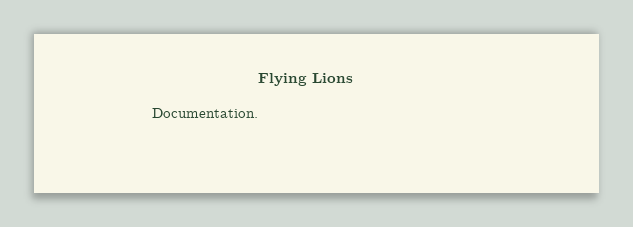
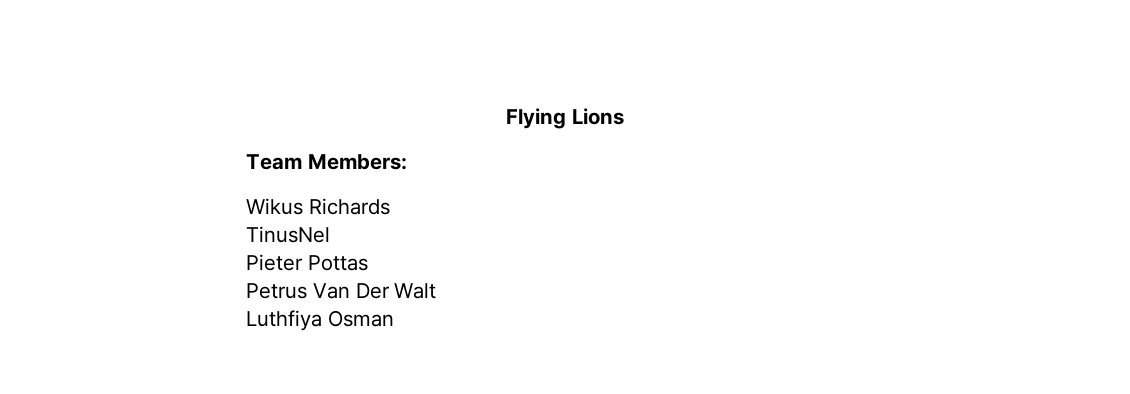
[152,108,259,118] Documentation. -> [246,154,408,170] [246,198,391,215] [246,226,331,243] [246,254,369,271] [246,283,437,299] [246,310,395,331] Team Members: // Wikus Richards // TinusNel // Pieter Pottas // Petrus Van Der Walt // Luthfiya Osman

